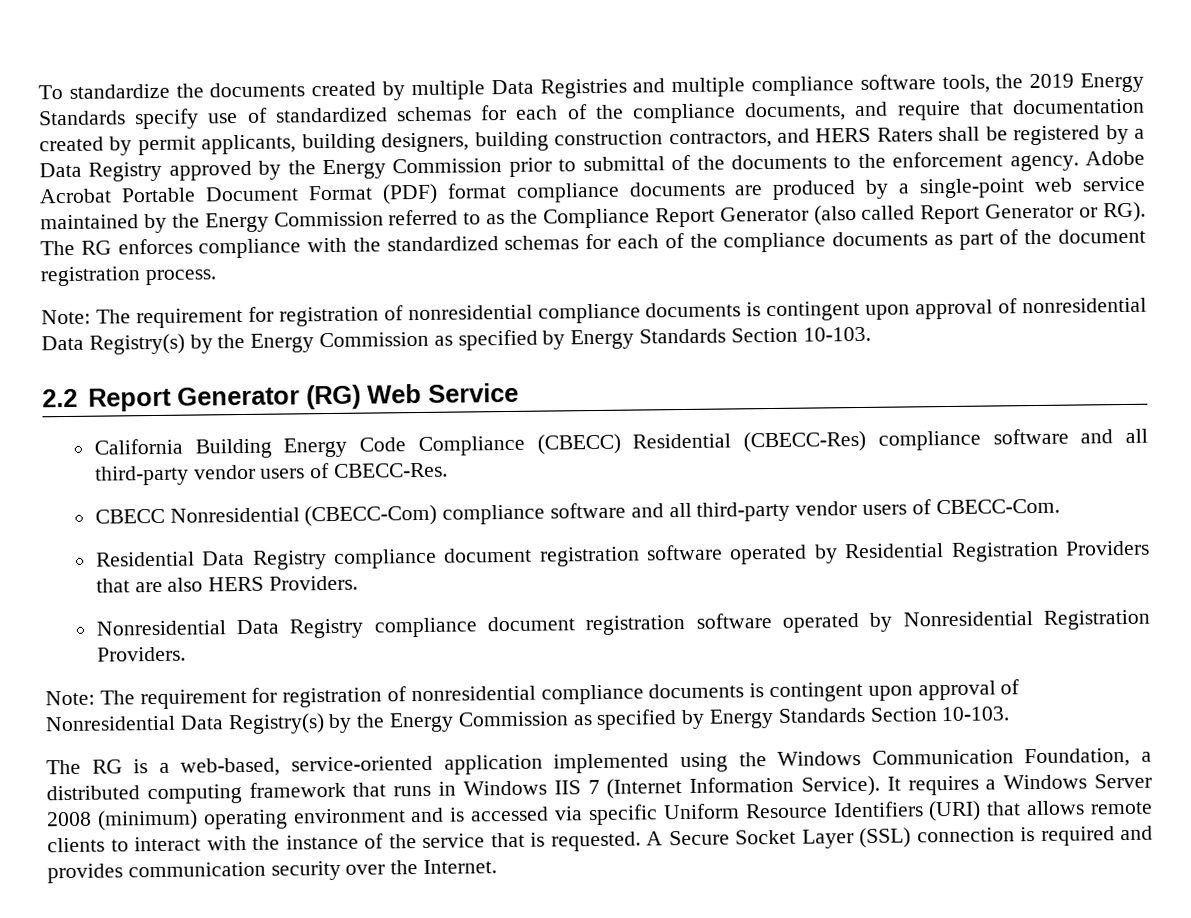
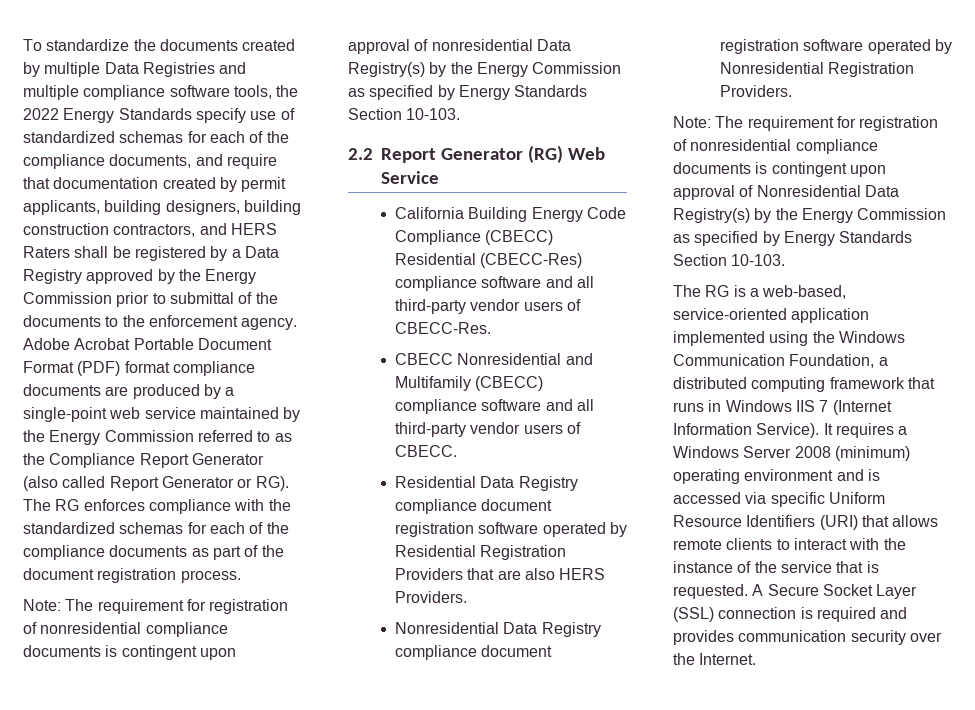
[1029,73,1075,89] 2019 -> [23,108,59,120] 2022
[304,498,1060,527] (CBECC-Com) compliance software and all third-party vendor users of CBECC-Com. -> [565,353,593,365] [395,376,544,391] [395,399,594,414] [395,422,581,437] [395,445,458,457] and Multifamily (CBECC) compliance software and all third-party vendor users of CBECC.

